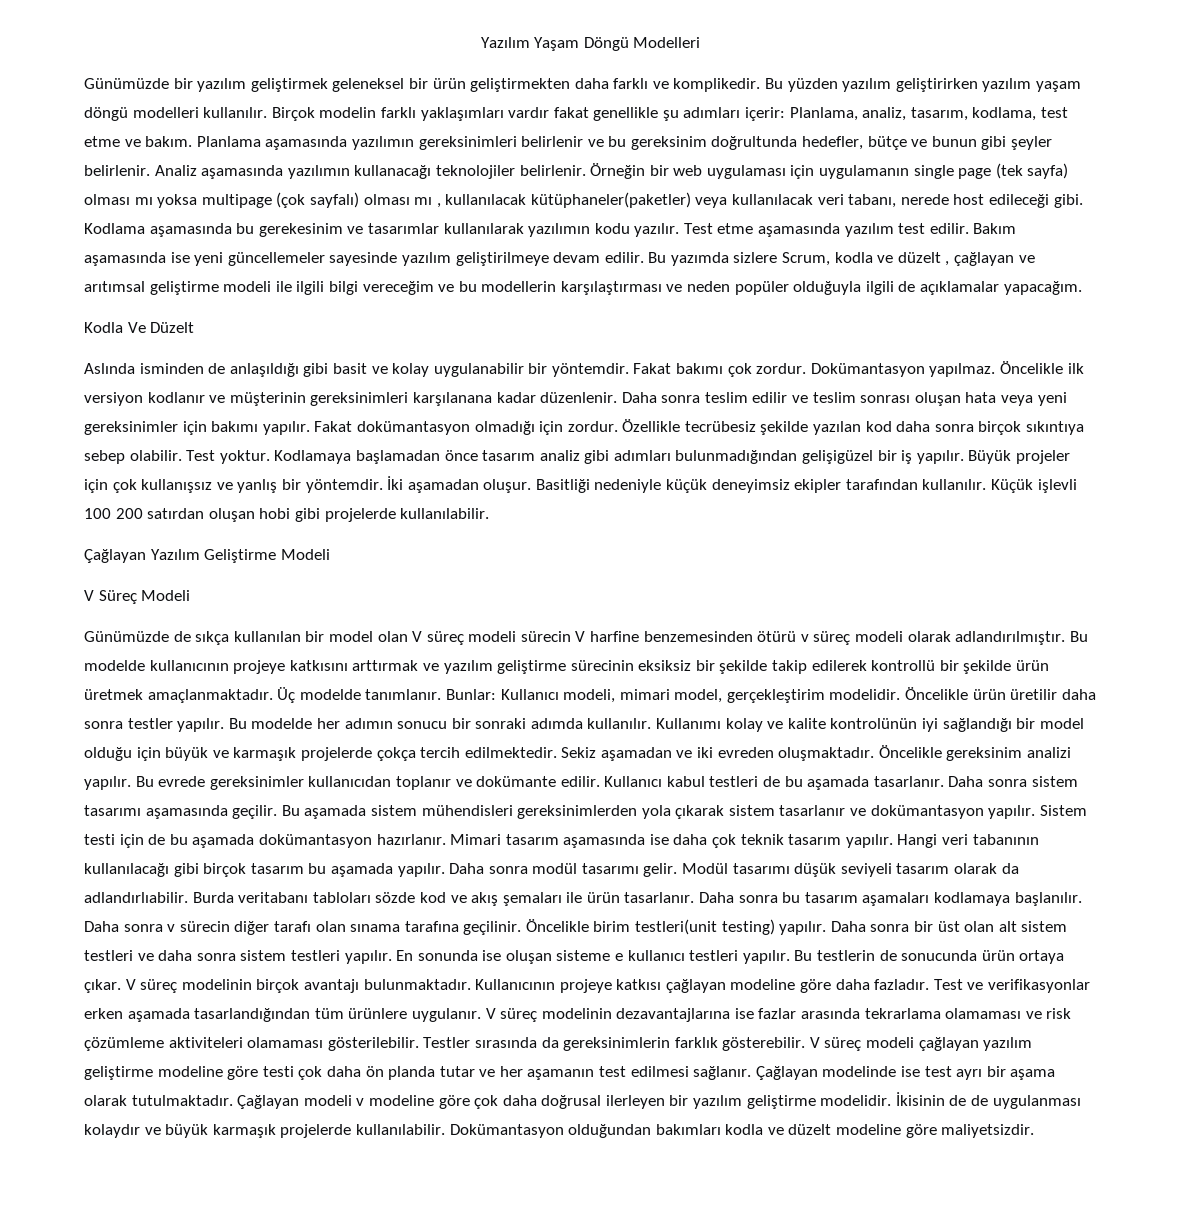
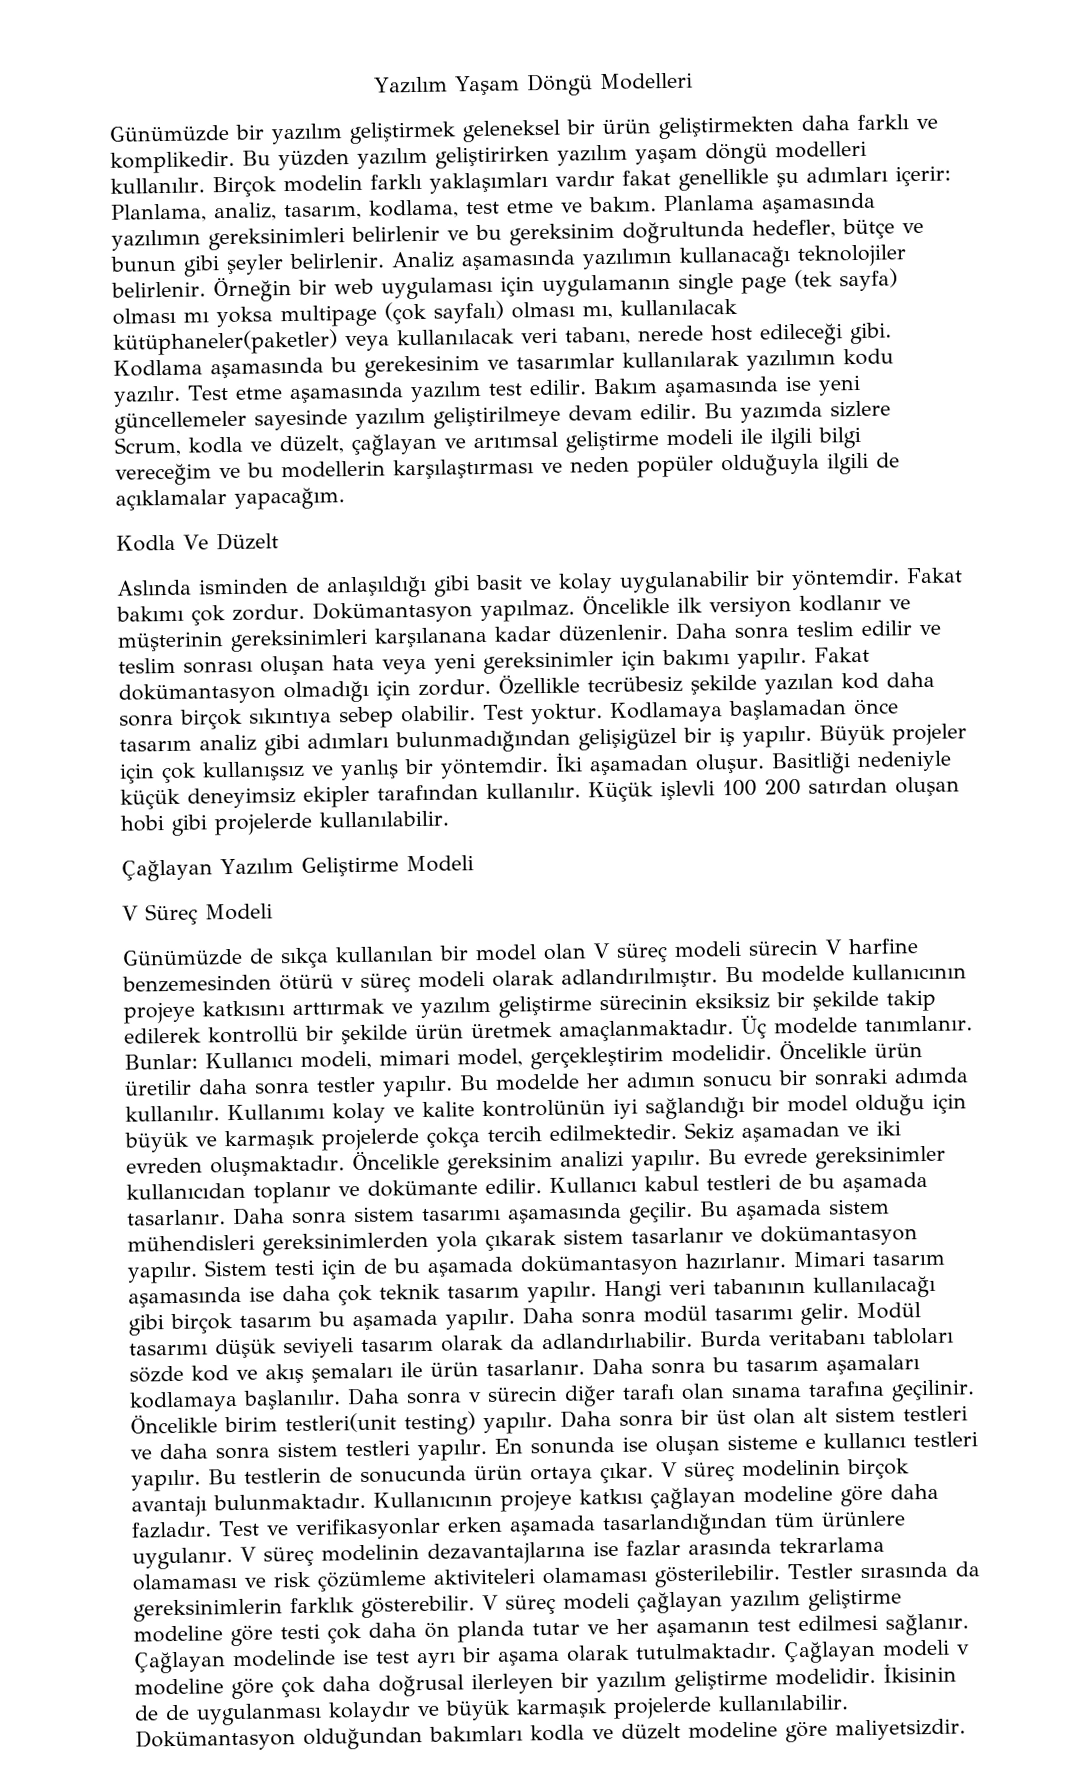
[414,197,441,208] mı , -> [582,305,613,320] mı,
[897,252,950,266] düzelt , -> [279,435,344,455] düzelt,

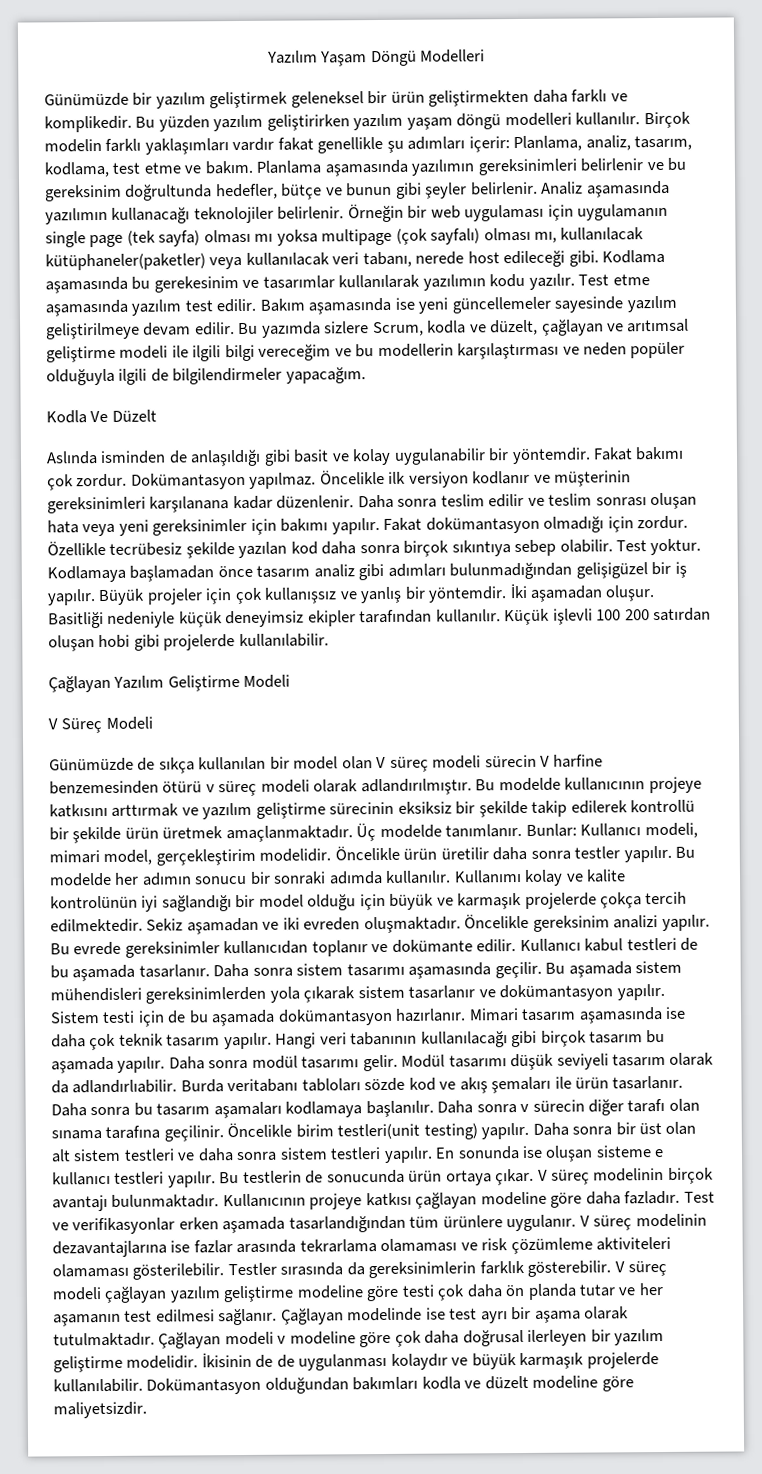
[115,489,227,511] açıklamalar -> [172,367,283,385] bilgilendirmeler

